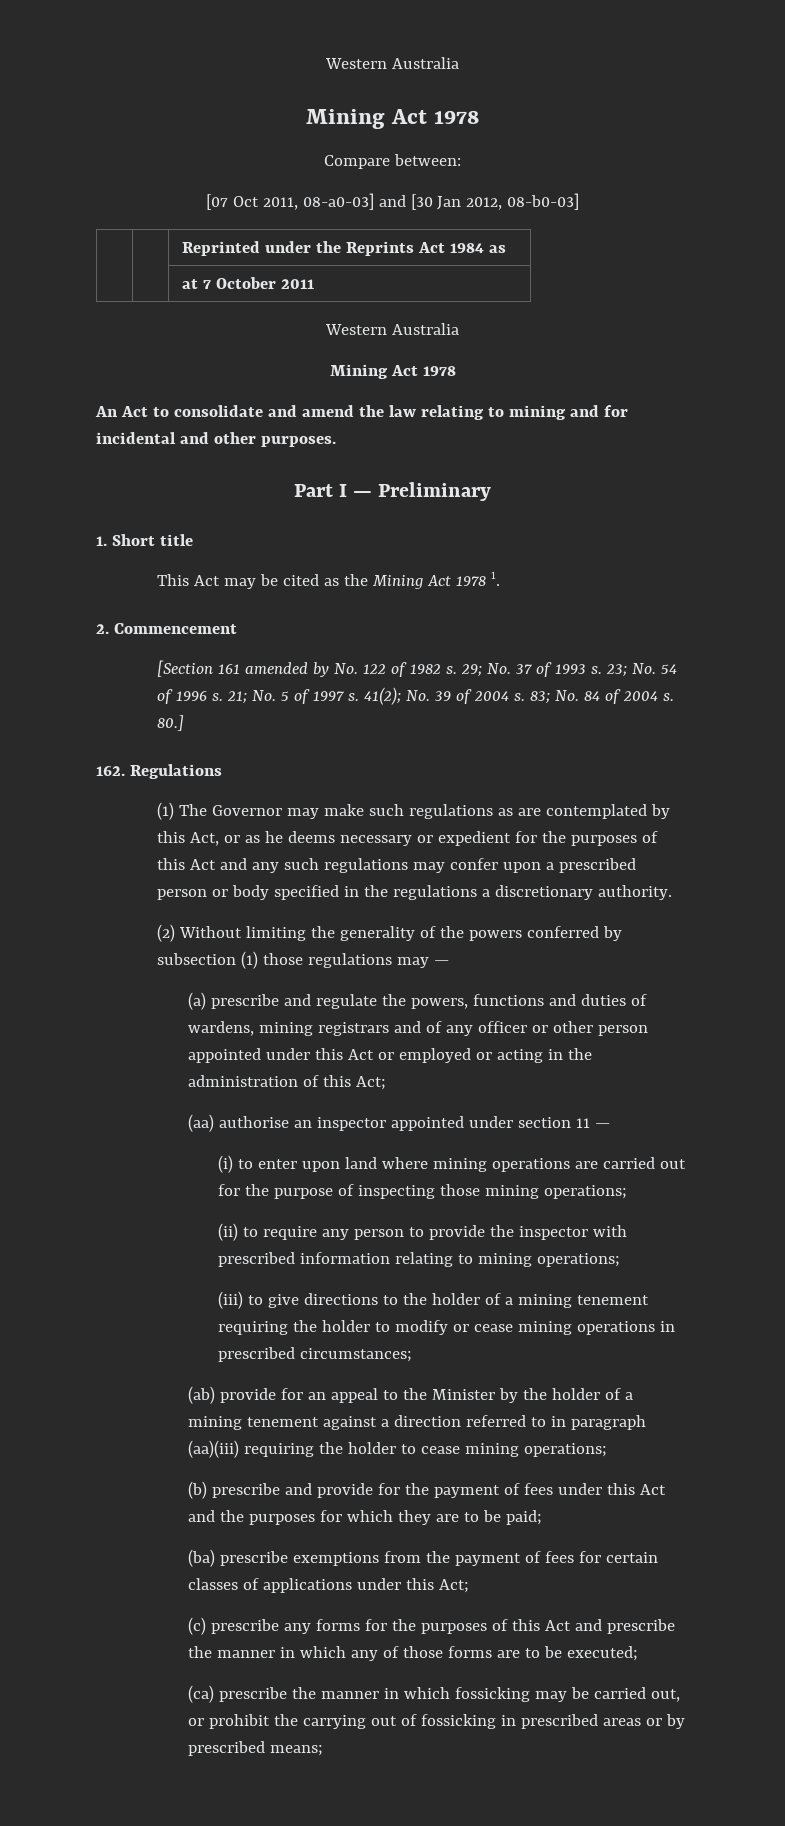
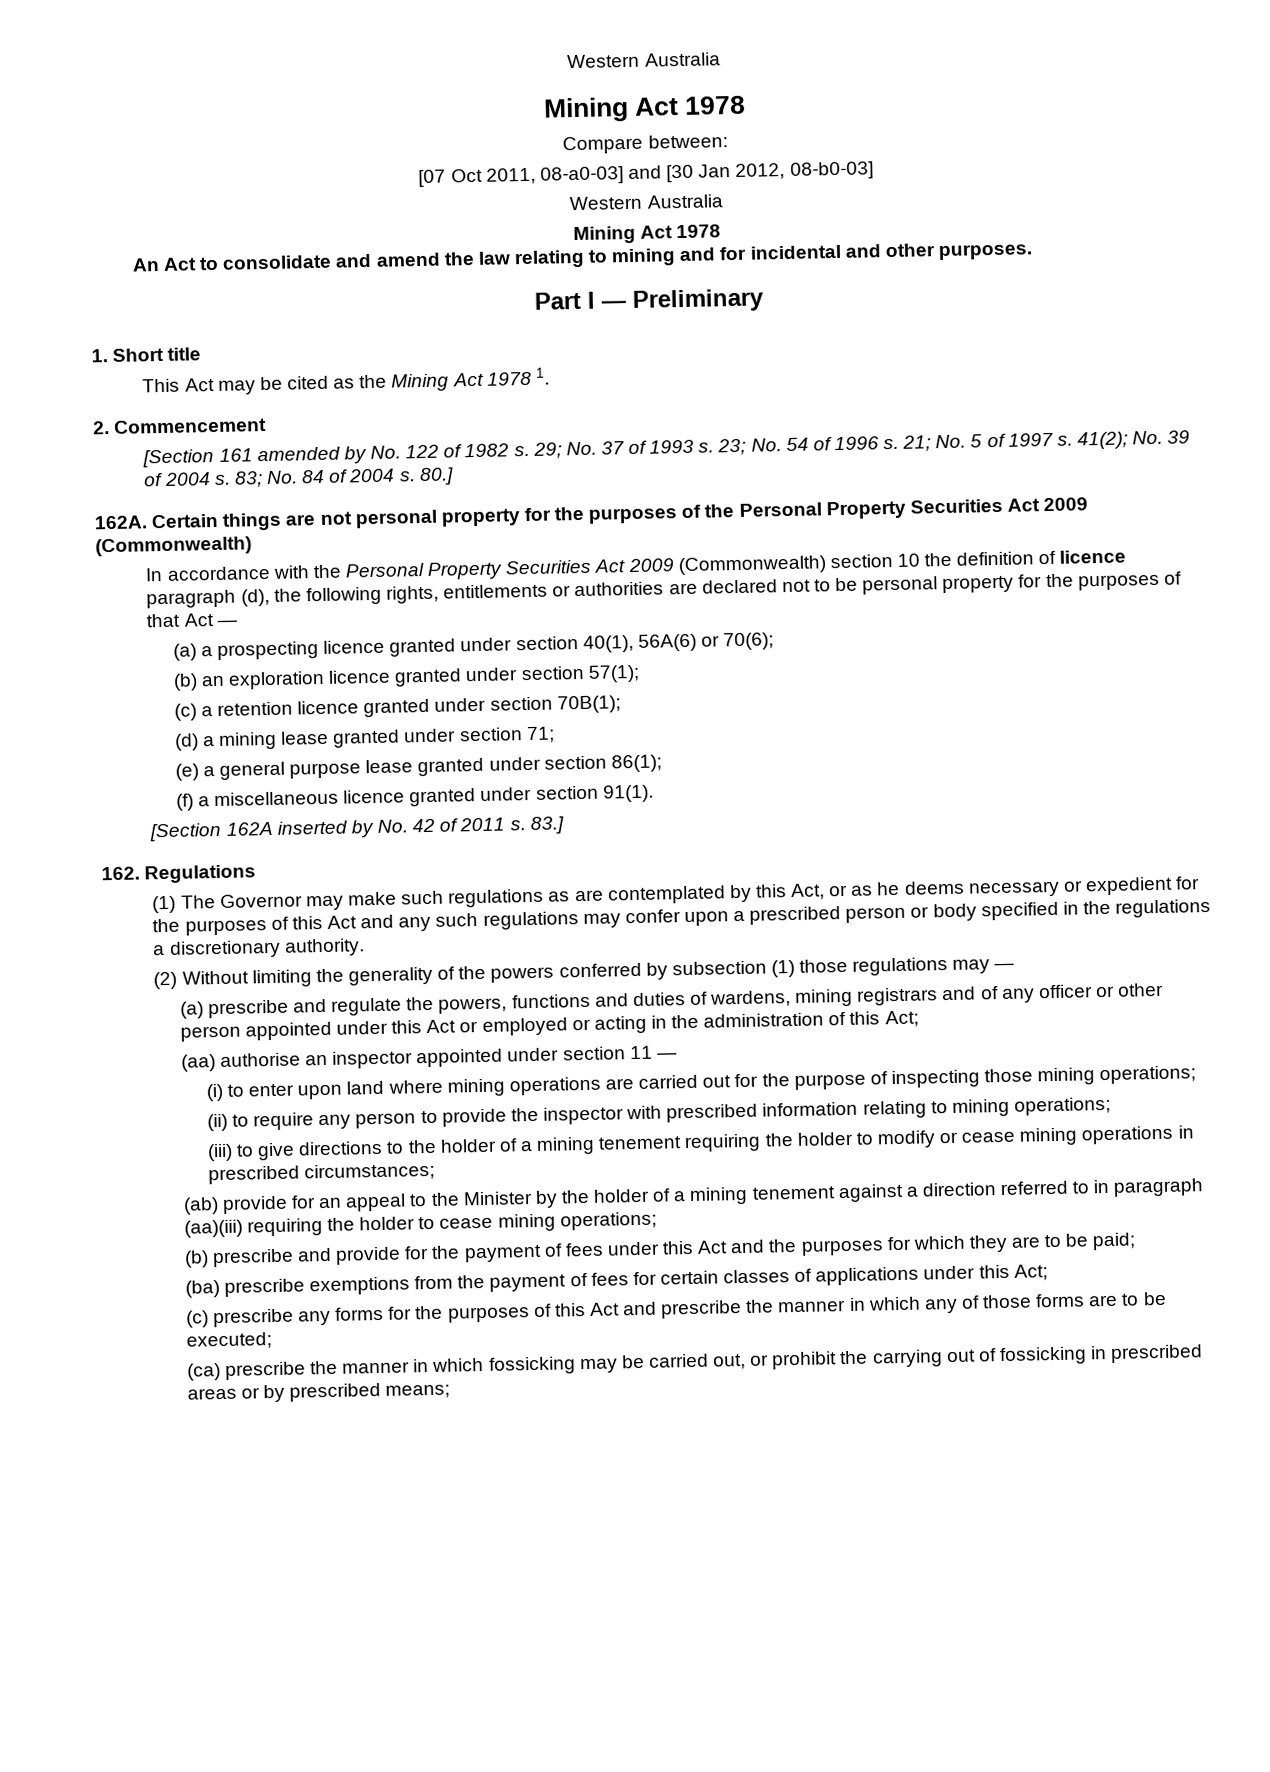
[181,241,506,256] [181,277,314,289] // | | Reprinted under the Reprints Act 1984 as // | | at 7 October 2011 -> (874, 170) none
(185, 723) none -> [94,497,1089,531] [95,536,252,557] [145,549,1127,582] [146,571,1182,609] [146,613,237,628] [172,632,775,661] [172,664,640,691] [173,695,621,721] [173,726,555,751] [174,754,662,781] [175,784,654,811] [149,816,564,842] // 162A. Certain things are not personal property for the purposes of the Personal Property Securities Act 2009 (Commonwealth) // In accordance with the Personal Property Securities Act 2009 (Commonwealth) section 10 the definition of licence paragraph (d), the following rights, entitlements or authorities are declared not to be personal property for the purposes of that Act — // (a) a prospecting licence granted under section 40(1), 56A(6) or 70(6); // (b) an exploration licence granted under section 57(1); // (c) a retention licence granted under section 70B(1); // (d) a mining lease granted under section 71; // (e) a general purpose lease granted under section 86(1); // (f) a miscellaneous licence granted under section 91(1). // [Section 162A inserted by No. 42 of 2011 s. 83.]

